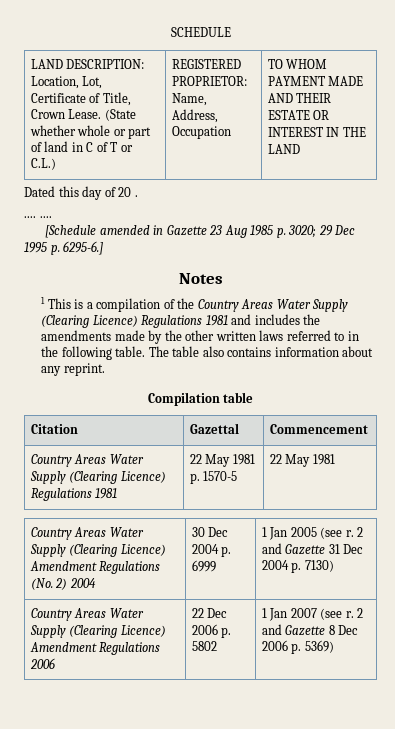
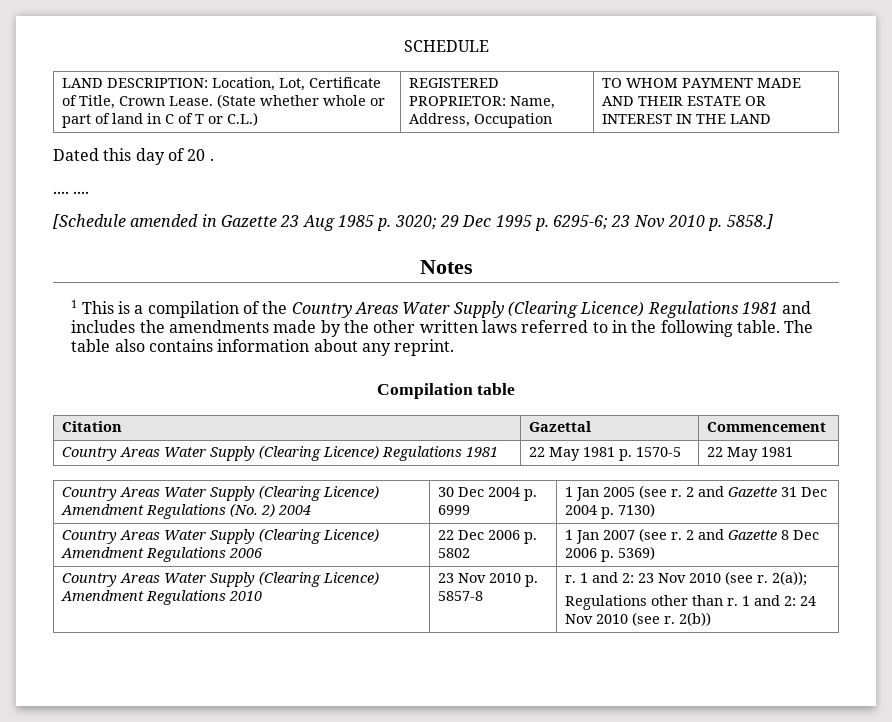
[63,241,104,255] 6295-6.] -> [553,214,773,231] 6295-6; 23 Nov 2010 p. 5858.]
(334, 646) none -> [62,571,380,587] [61,590,263,605] [438,573,539,587] [438,591,484,601] [565,571,808,586] [565,595,817,610] [565,612,712,626] // Country Areas Water Supply (Clearing Licence) Amendment Regulations 2010 | 23 Nov 2010 p. 5857-8 | r. 1 and 2: 23 Nov 2010 (see r. 2(a)); // Regulations other than r. 1 and 2: 24 Nov 2010 (see r. 2(b))

